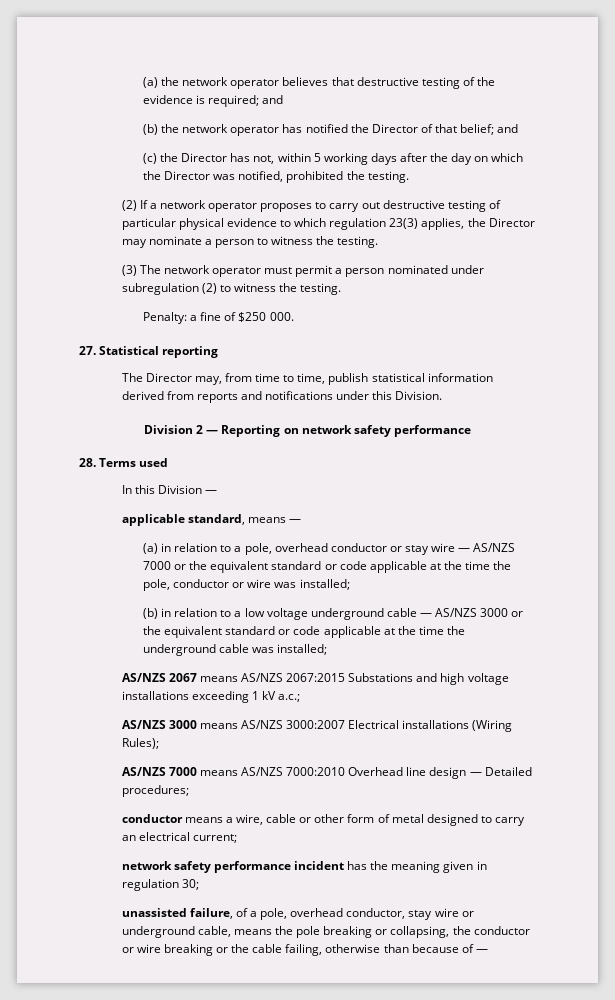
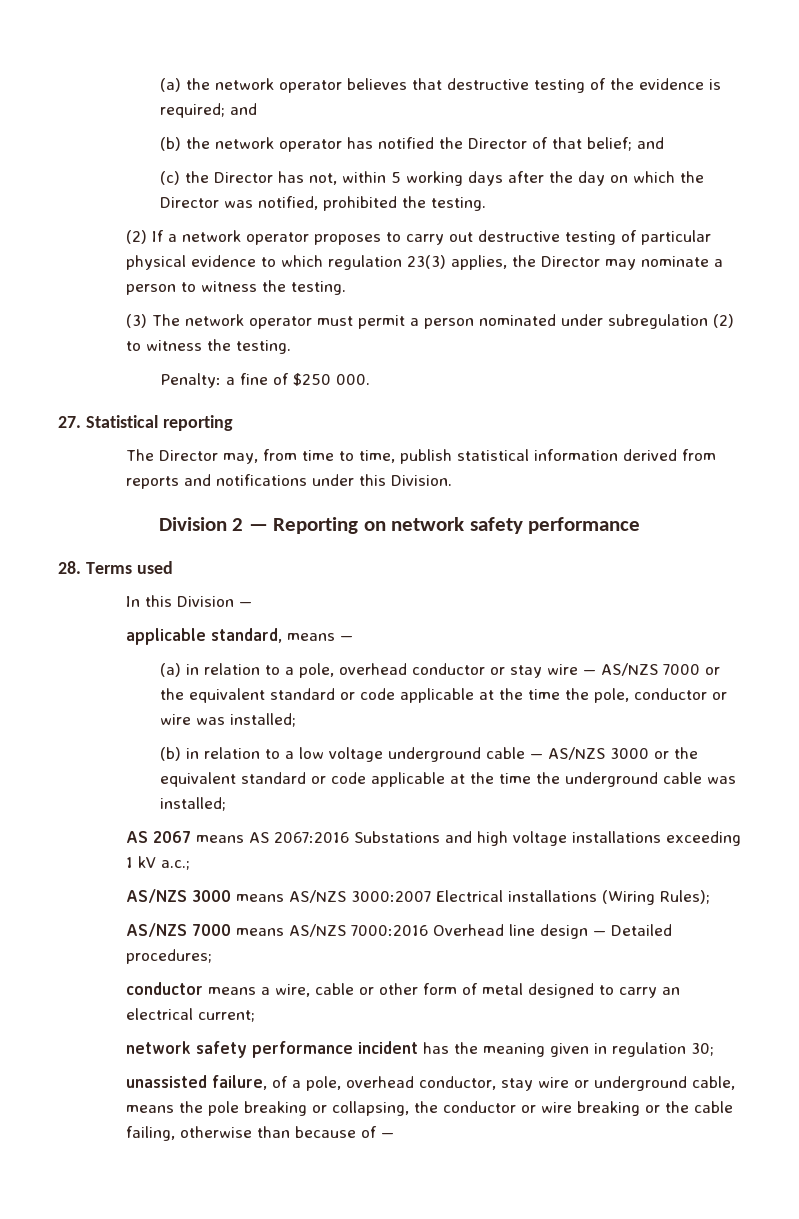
[121,673,166,682] AS/NZS -> [125,831,148,843] AS
[240,673,346,682] AS/NZS 2067:2015 -> [248,832,349,843] AS 2067:2016
[286,767,346,776] 7000:2010 -> [350,925,428,936] 7000:2016

